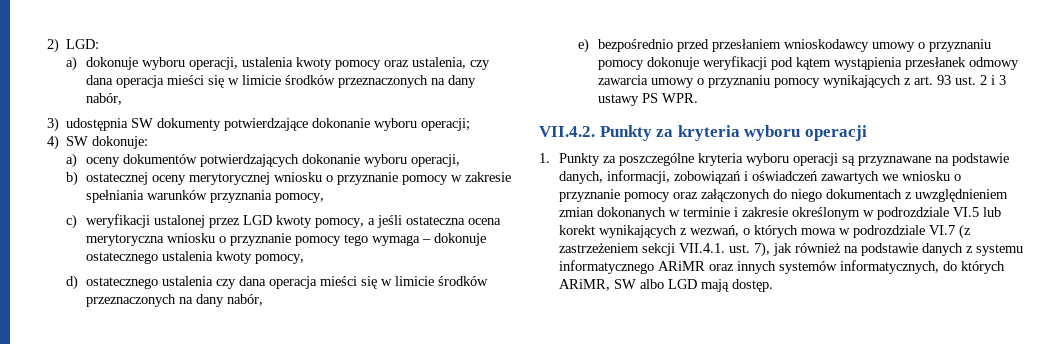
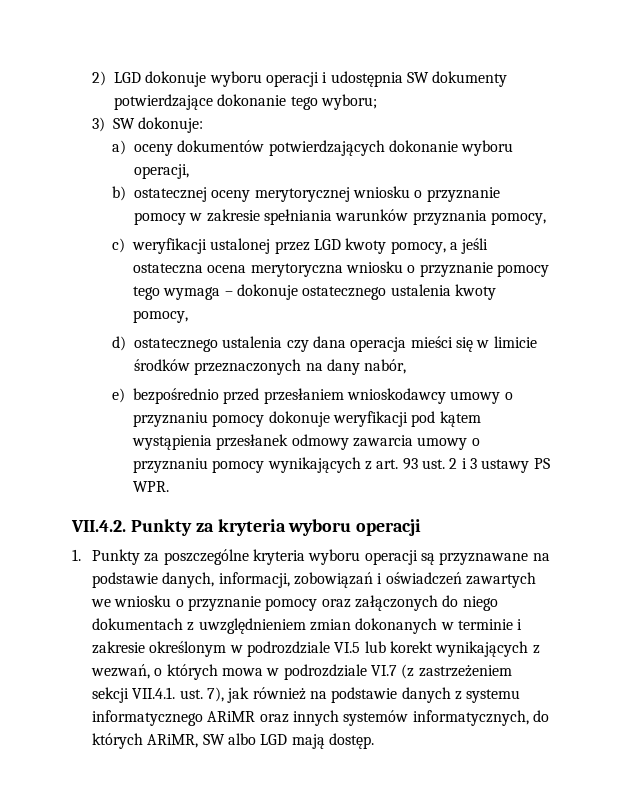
[66,39,100,49] [66,56,490,71] [85,75,476,88] [85,93,122,105] [46,117,59,132] LGD: // a) dokonuje wyboru operacji, ustalenia kwoty pomocy oraz ustalenia, czy dana operacja mieści się w limicie środków przeznaczonych na dany nabór, // 3) -> [114,71,328,87] LGD dokonuje wyboru operacji i
[374,118,471,131] [46,135,59,150] wyboru operacji; // 4) -> [290,94,377,110] [92,117,106,132] tego wyboru; // 3)

